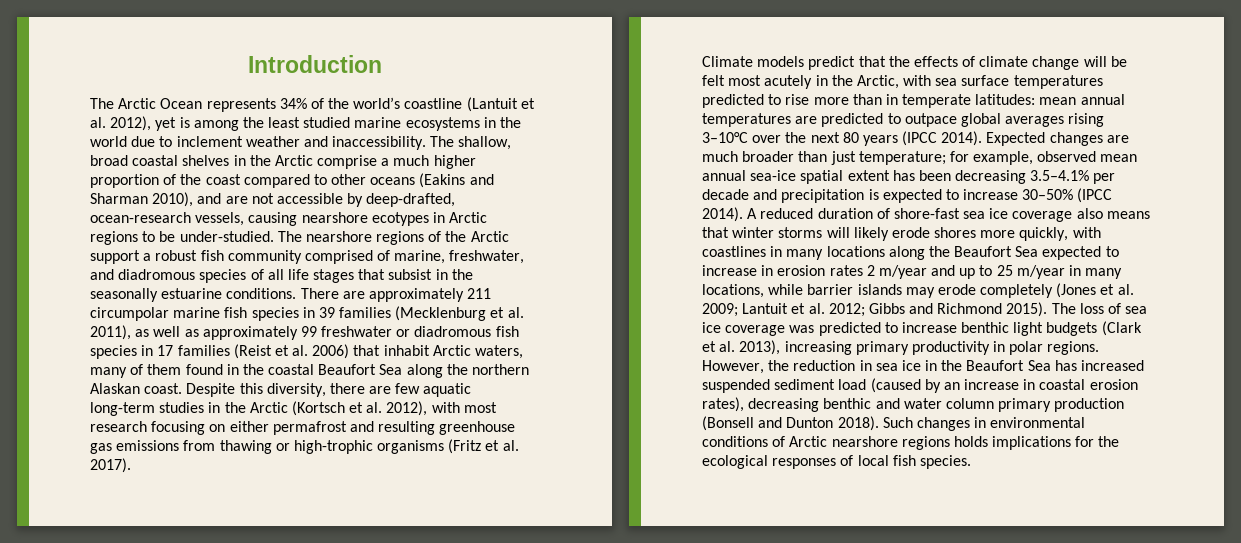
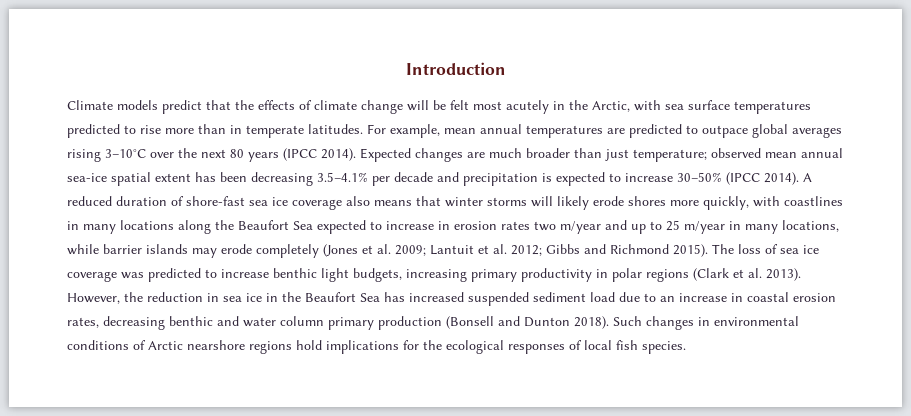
[90,97,535,112] [90,116,522,131] [90,136,512,150] [90,155,476,169] [90,173,494,188] [90,192,456,207] [90,212,488,226] [90,231,509,245] [90,250,525,264] [90,269,473,283] [90,288,492,302] [90,306,524,321] [90,325,519,340] [90,344,524,359] [90,364,530,378] [90,383,472,397] [90,401,497,416] [90,421,516,435] [90,439,519,454] [90,458,131,473] // The Arctic Ocean represents 34% of the world’s coastline (Lantuit et al. 2012), yet is among the least studied marine ecosystems in the world due to inclement weather and inaccessibility. The shallow, broad coastal shelves in the Arctic comprise a much higher proportion of the coast compared to other oceans (Eakins and Sharman 2010), and are not accessible by deep-drafted, ocean-research vessels, causing nearshore ecotypes in Arctic regions to be under-studied. The nearshore regions of the Arctic support a robust fish community comprised of marine, freshwater, and diadromous species of all life stages that subsist in the seasonally estuarine conditions. There are approximately 211 circumpolar marine fish species in 39 families (Mecklenburg et al. 2011), as well as approximately 99 freshwater or diadromous fish species in 17 families (Reist et al. 2006) that inhabit Arctic waters, many of them found in the coastal Beaufort Sea along the northern Alaskan coast. Despite this diversity, there are few aquatic long-term studies in the Arctic (Kortsch et al. 2012), with most research focusing on either permafrost and resulting greenhouse gas emissions from thawing or high-trophic organisms (Fritz et al. 2017). -> (506, 68) none
[975,94,1036,105] latitudes: -> [308,124,440,138] latitudes. For example,
[949,151,1034,165] for example, -> (707, 155) none
[866,265,875,276] 2 -> [534,221,556,231] two
[1046,321,1142,336] [702,340,781,355] budgets (Clark et al. 2013), -> [353,268,402,282] budgets,
[1047,341,1100,355] regions. -> [646,268,801,282] regions (Clark et al. 2013).
[870,378,941,393] (caused by -> [619,292,656,302] due to
[702,397,744,412] rates), -> [67,317,99,328] rates,
[953,436,988,447] holds -> [296,340,322,350] hold

